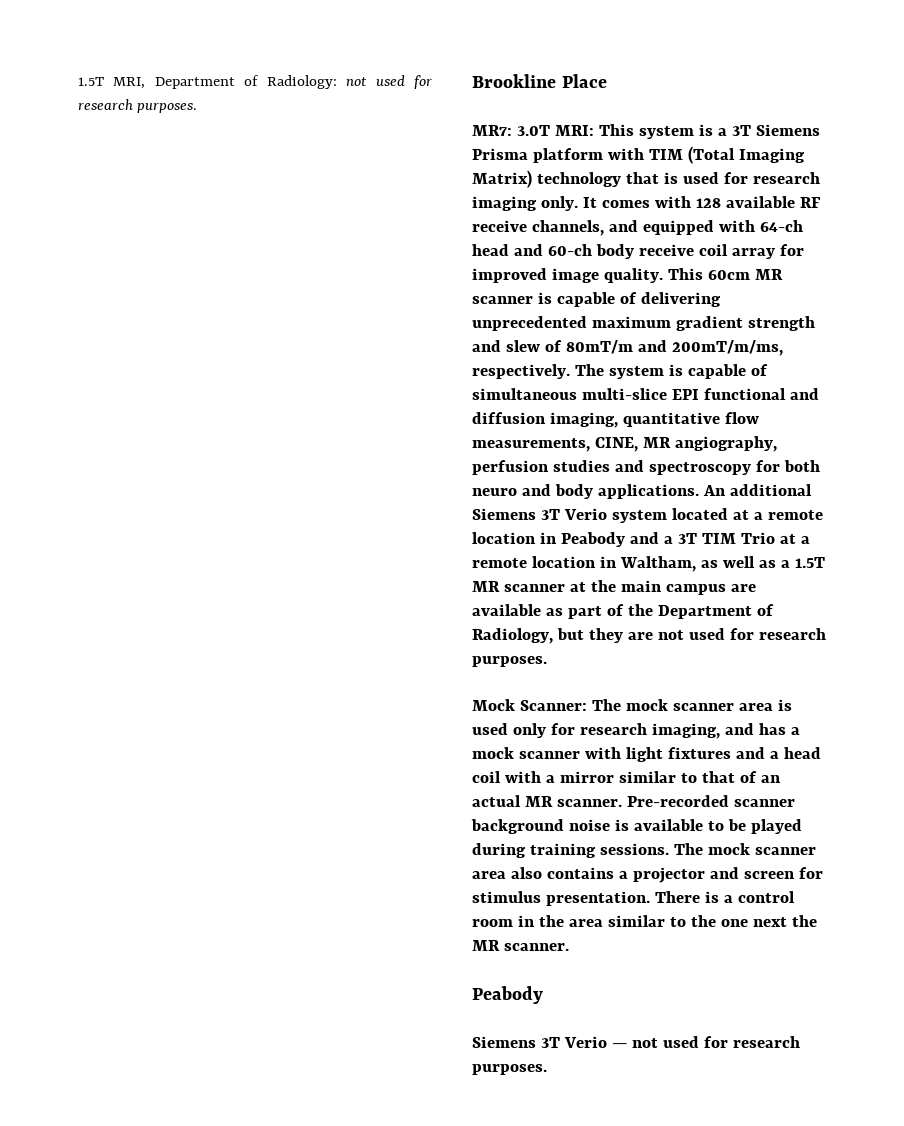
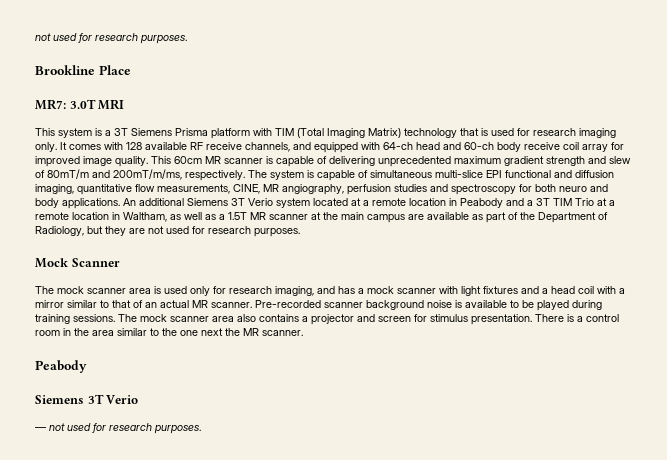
[78,75,337,89] 1.5T MRI, Department of Radiology: -> (35, 37) none
[554,125,594,136] MRI: -> [98,99,125,110] MRI //
[519,700,587,711] Scanner: -> [71,258,120,267] Scanner //
(607, 1042) none -> (139, 399) //

